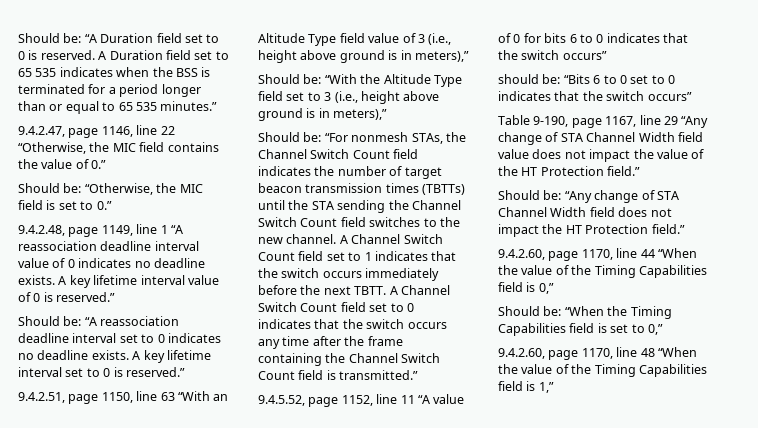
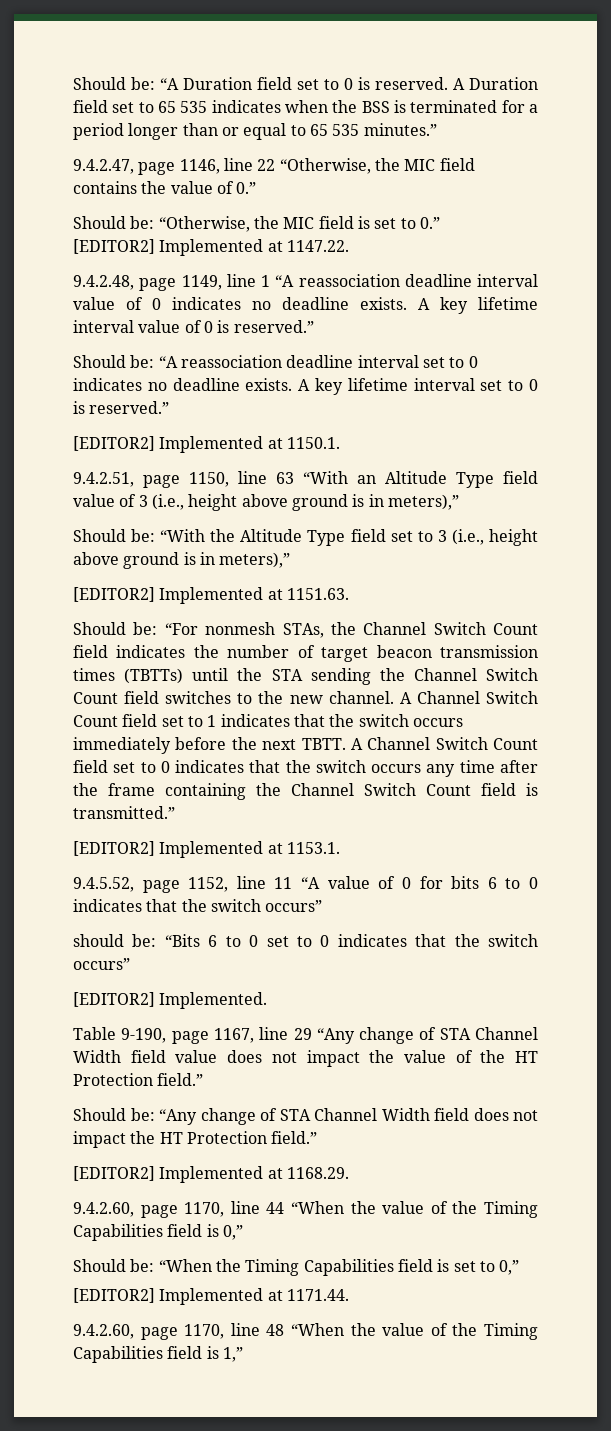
(112, 205) none -> [73,239,349,256] // [EDITOR2] Implemented at 1147.22.
(185, 372) none -> [73,436,340,453] // [EDITOR2] Implemented at 1150.1.
(388, 114) none -> [73,587,349,604] // [EDITOR2] Implemented at 1151.63.
(419, 375) none -> [73,841,340,858] // [EDITOR2] Implemented at 1153.1.
(692, 96) none -> [73,992,268,1009] // [EDITOR2] Implemented.
(685, 229) none -> [73,1166,349,1183] // [EDITOR2] Implemented at 1168.29.
(663, 329) none -> [73,1288,349,1305] // [EDITOR2] Implemented at 1171.44.

